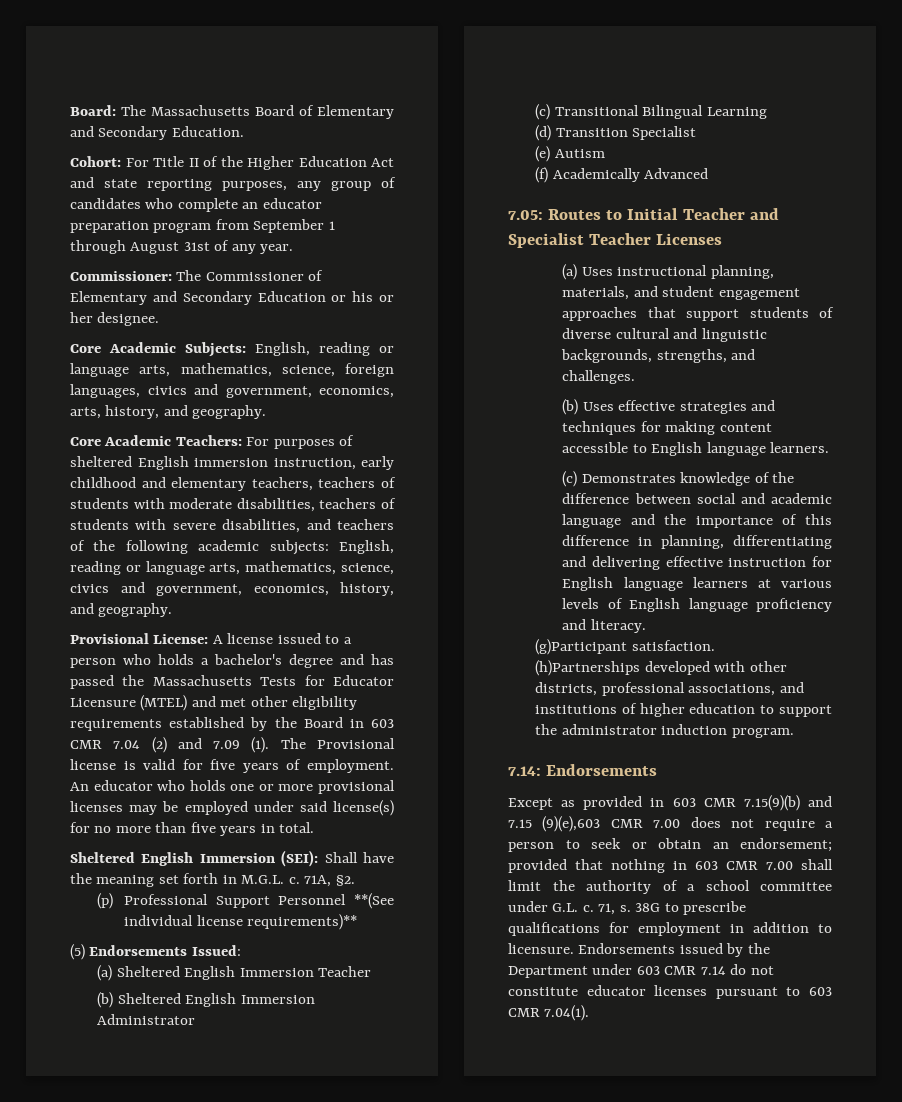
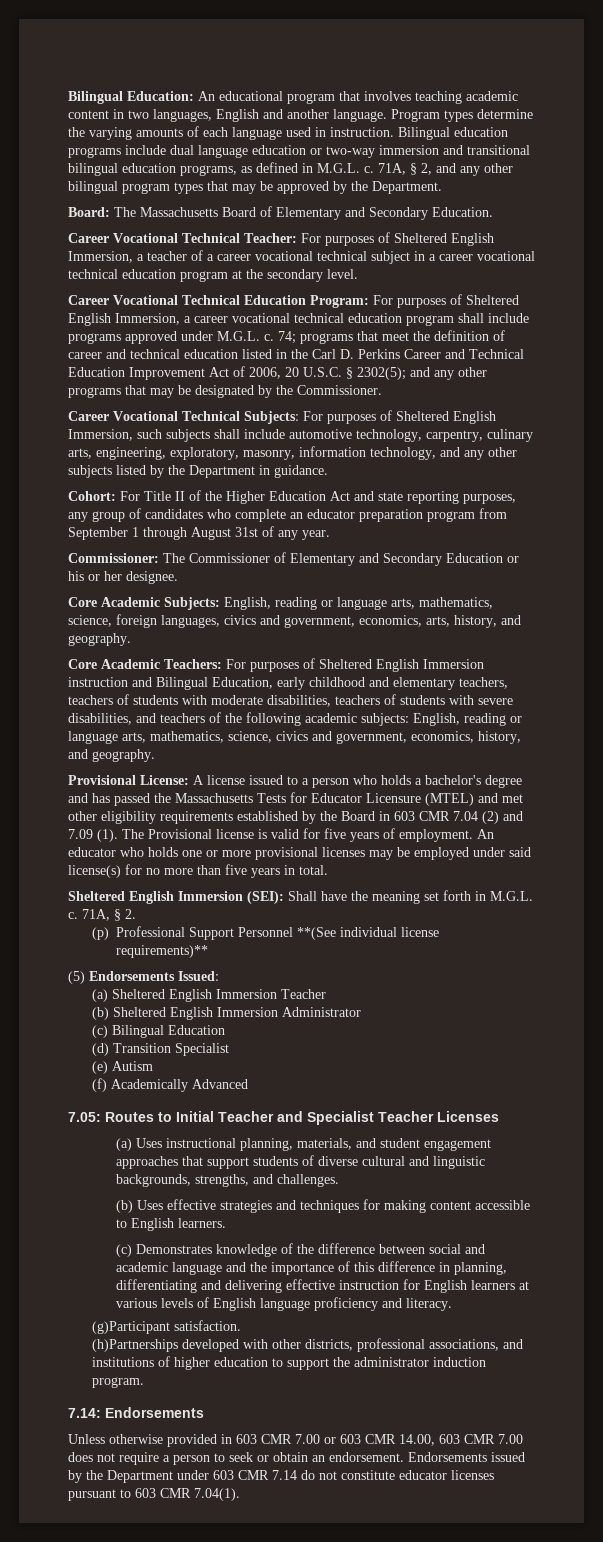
(70, 110) none -> [68,91,518,104] [68,109,533,122] [68,126,508,140] [68,145,530,158] [68,162,513,176] [68,181,442,194] Bilingual Education: An educational program that involves teaching academic content in two languages, English and another language. Program types determine the varying amounts of each language used in instruction. Bilingual education programs include dual language education or two-way immersion and transitional bilingual education programs, as defined in M.G.L. c. 71A, § 2, and any other bilingual program types that may be approved by the Department. //
(244, 131) none -> [68,232,494,246] [68,250,535,264] [68,269,358,282] [68,294,519,308] [68,313,529,326] [68,330,505,344] [68,349,524,359] [68,366,487,380] [68,385,382,398] [68,410,496,424] [68,429,533,442] [68,446,517,460] [68,465,328,478] // Career Vocational Technical Teacher: For purposes of Sheltered English Immersion, a teacher of a career vocational technical subject in a career vocational technical education program at the secondary level. // Career Vocational Technical Education Program: For purposes of Sheltered English Immersion, a career vocational technical education program shall include programs approved under M.G.L. c. 74; programs that meet the definition of career and technical education listed in the Carl D. Perkins Career and Technical Education Improvement Act of 2006, 20 U.S.C. § 2302(5); and any other programs that may be designated by the Commissioner. // Career Vocational Technical Subjects: For purposes of Sheltered English Immersion, such subjects shall include automotive technology, carpentry, culinary arts, engineering, exploratory, masonry, information technology, and any other subjects listed by the Department in guidance.
[70,456,356,470] sheltered English immersion instruction, -> [319,659,484,672] [68,677,273,690] Sheltered English Immersion instruction and Bilingual Education,
[335,875,355,886] §2. -> [114,909,136,921] § 2.
[554,105,767,119] Transitional Bilingual Learning -> [112,1025,226,1038] Bilingual Education
[706,442,766,456] language -> (175, 1224) none
[623,577,683,591] language -> (468, 1286) none
[508,798,576,810] Except as -> [68,1434,163,1444] Unless otherwise
[743,795,832,811] [508,816,601,832] 7.15(9)(b) and 7.15 (9)(e),603 -> [295,1434,460,1446] 7.00 or 603 CMR 14.00, 603
[740,838,832,852] [508,859,833,873] [508,880,832,894] [508,901,747,915] [508,922,832,936] [508,943,574,954] endorsement; provided that nothing in 603 CMR 7.00 shall limit the authority of a school committee under G.L. c. 71, s. 38G to prescribe qualifications for employment in addition to licensure. -> [329,1452,404,1462] endorsement.

